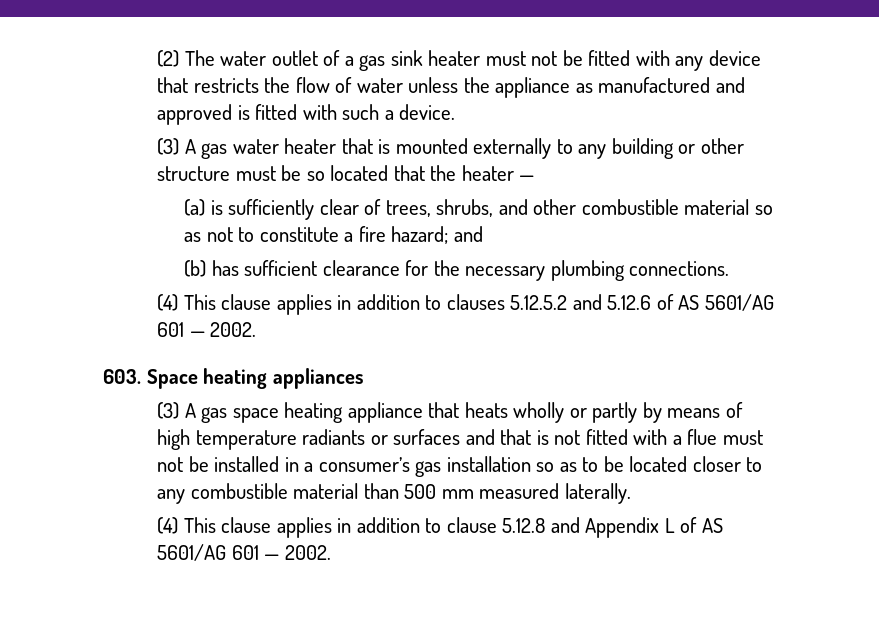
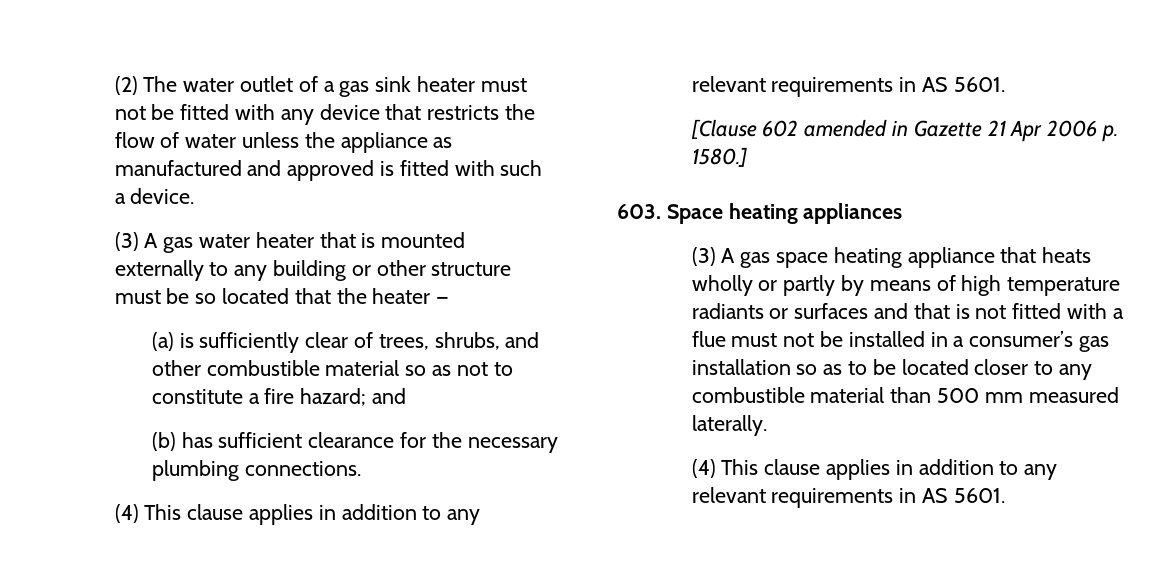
[446,294,774,311] [156,322,257,337] clauses 5.12.5.2 and 5.12.6 of AS 5601/AG 601 — 2002. -> [447,509,481,525] [691,76,1005,97] [690,119,1118,142] [691,147,747,167] any relevant requirements in AS 5601. // [Clause 602 amended in Gazette 21 Apr 2006 p. 1580.]
[446,517,723,538] [156,544,331,561] clause 5.12.8 and Appendix L of AS 5601/AG 601 — 2002. -> [1024,464,1058,480] [691,487,1005,508] any relevant requirements in AS 5601.

